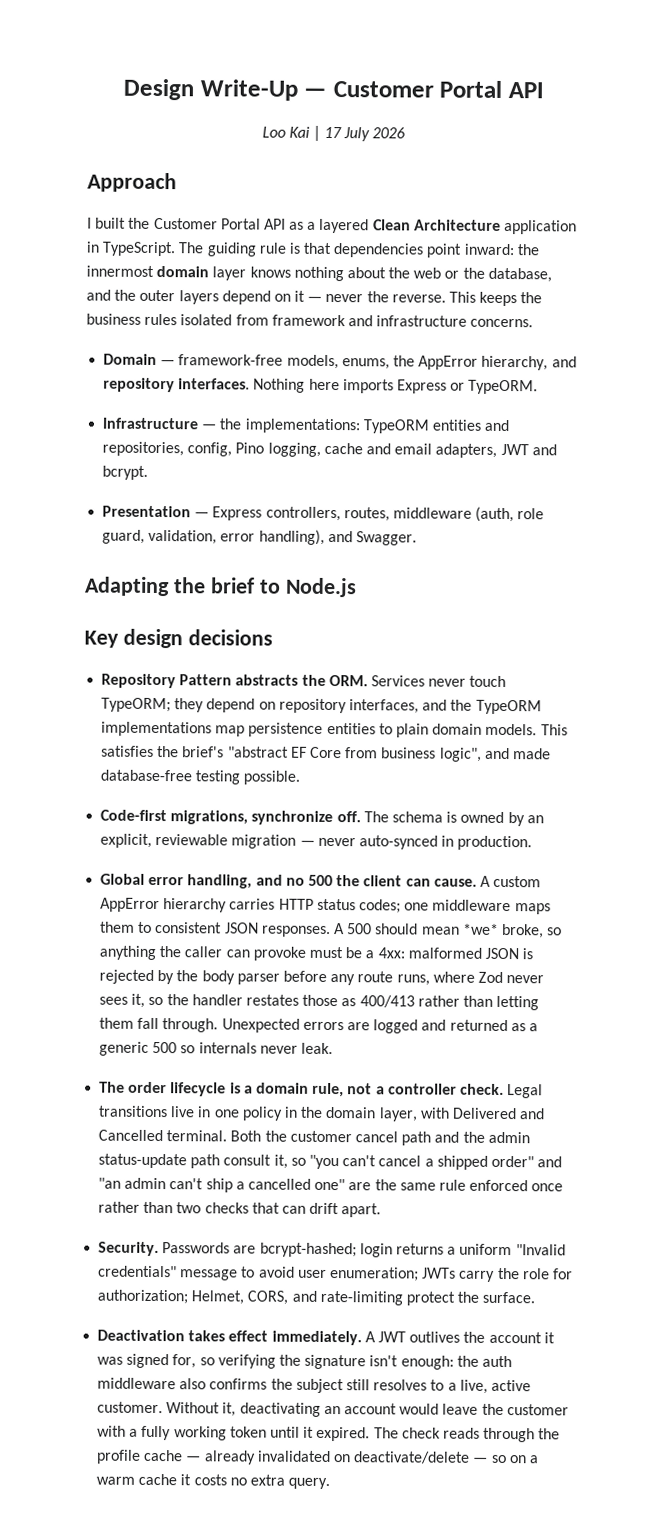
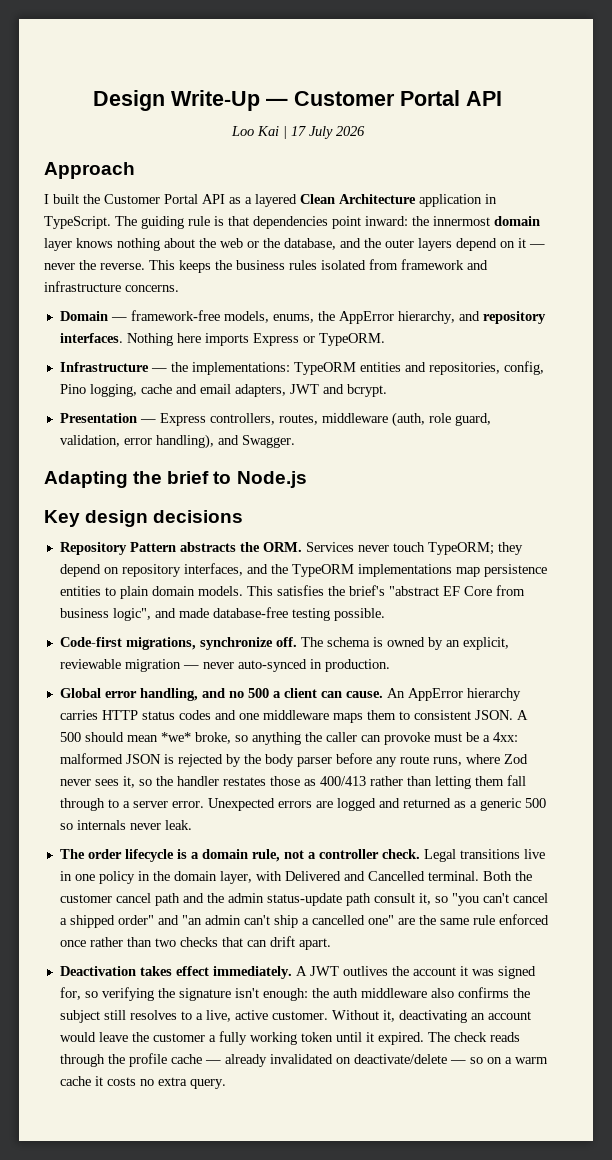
[336,875,361,887] the -> [272,691,281,698] a
[479,875,542,888] A custom -> [386,688,405,698] An
[358,899,401,914] codes; -> [178,710,236,720] codes and
[224,922,331,938] JSON responses. -> [474,710,513,720] JSON.
[162,1018,219,1033] through. -> [59,798,204,811] through to a server error.
[98,1241,566,1258] [98,1265,573,1282] [97,1289,536,1306] // Security. Passwords are bcrypt-hashed; login returns a uniform "Invalid credentials" message to avoid user enumeration; JWTs carry the role for authorization; Helmet, CORS, and rate-limiting protect the surface. -> (331, 944) none
[97,1425,127,1437] with -> (205, 1037) none

